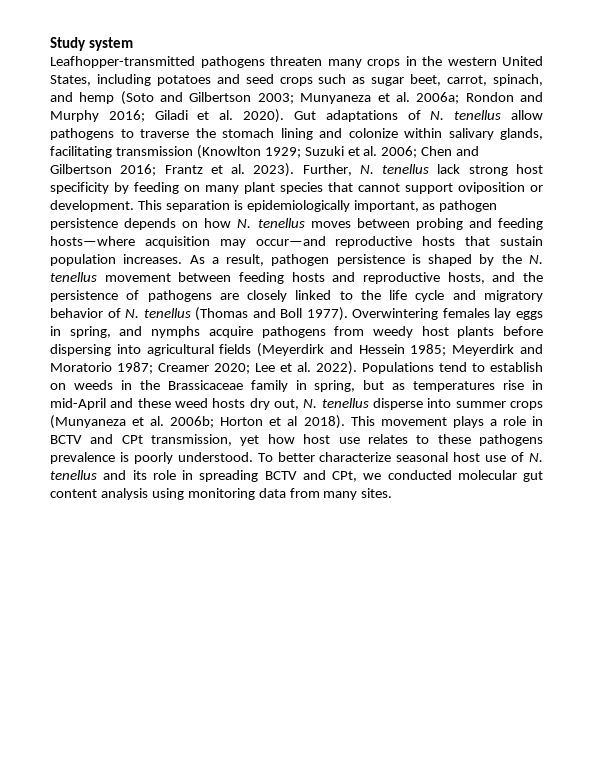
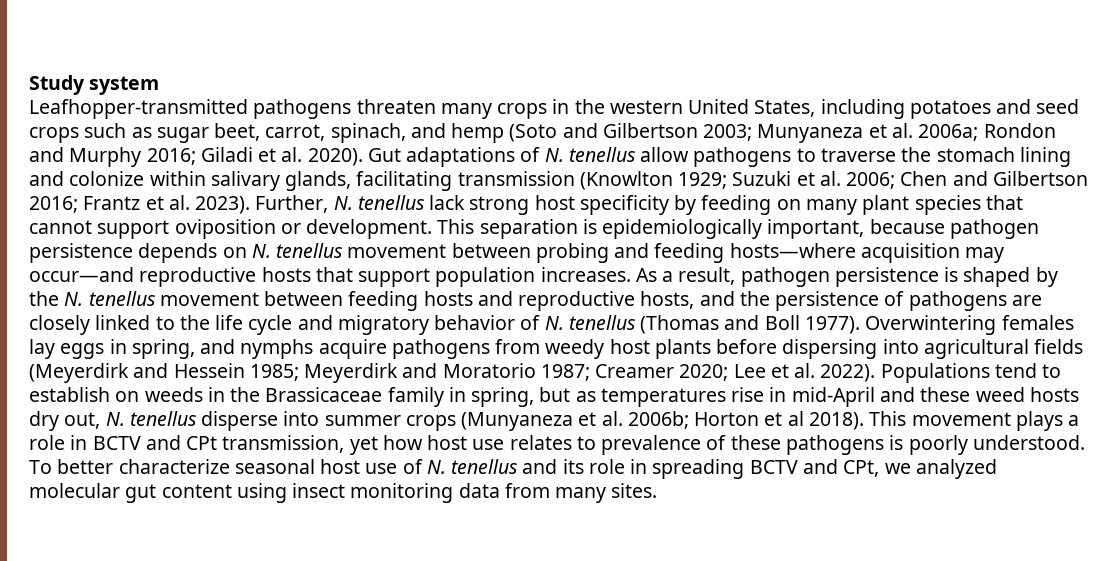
[422,203,436,210] as -> [869,219,945,234] because
[204,218,351,228] how N. tenellus moves -> [251,243,447,258] N. tenellus movement
[499,236,543,246] sustain -> [358,268,431,287] support
(430, 439) none -> [601,435,727,455] prevalence of
[50,452,115,464] prevalence -> (884, 445) none
[387,470,452,480] conducted -> [915,459,997,479] analyzed
[100,488,184,500] analysis using -> [236,483,346,503] using insect

